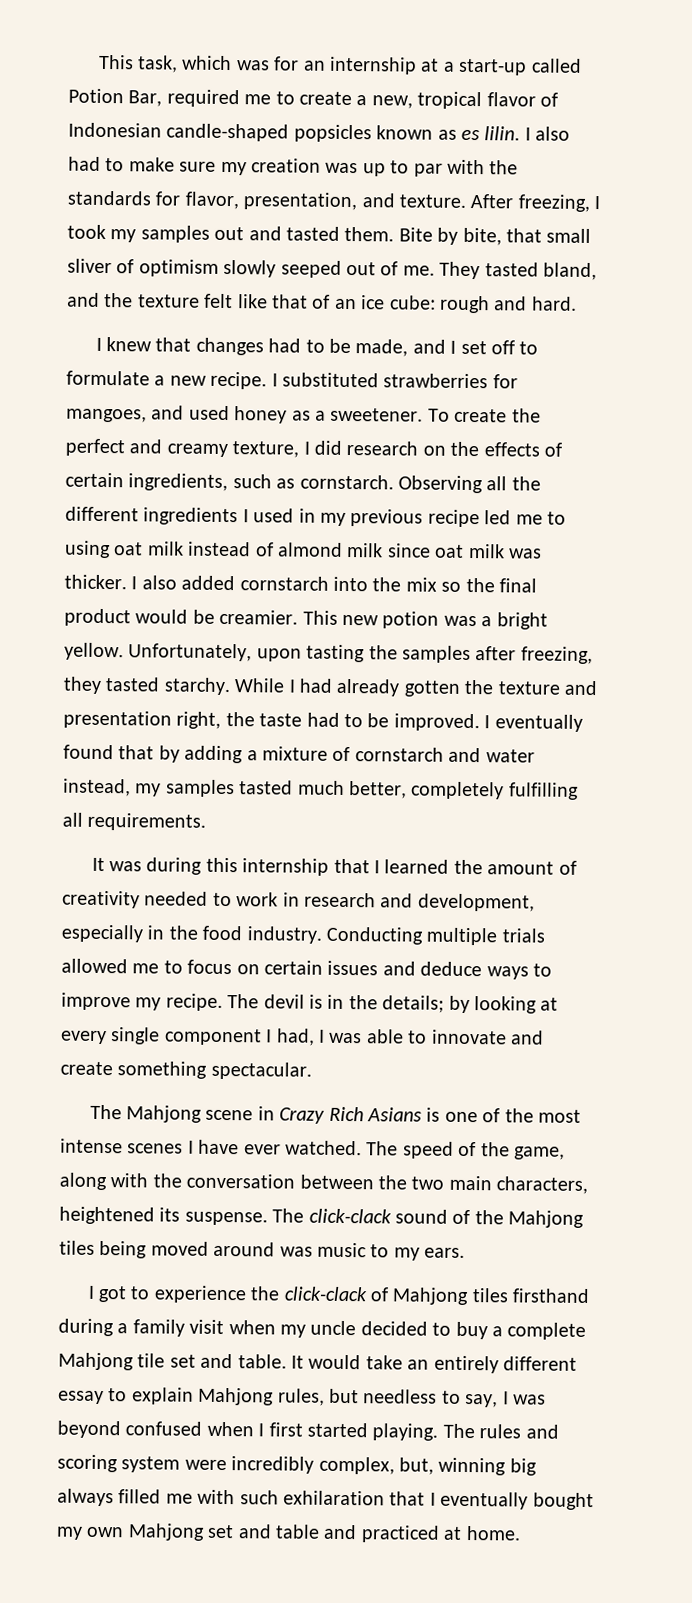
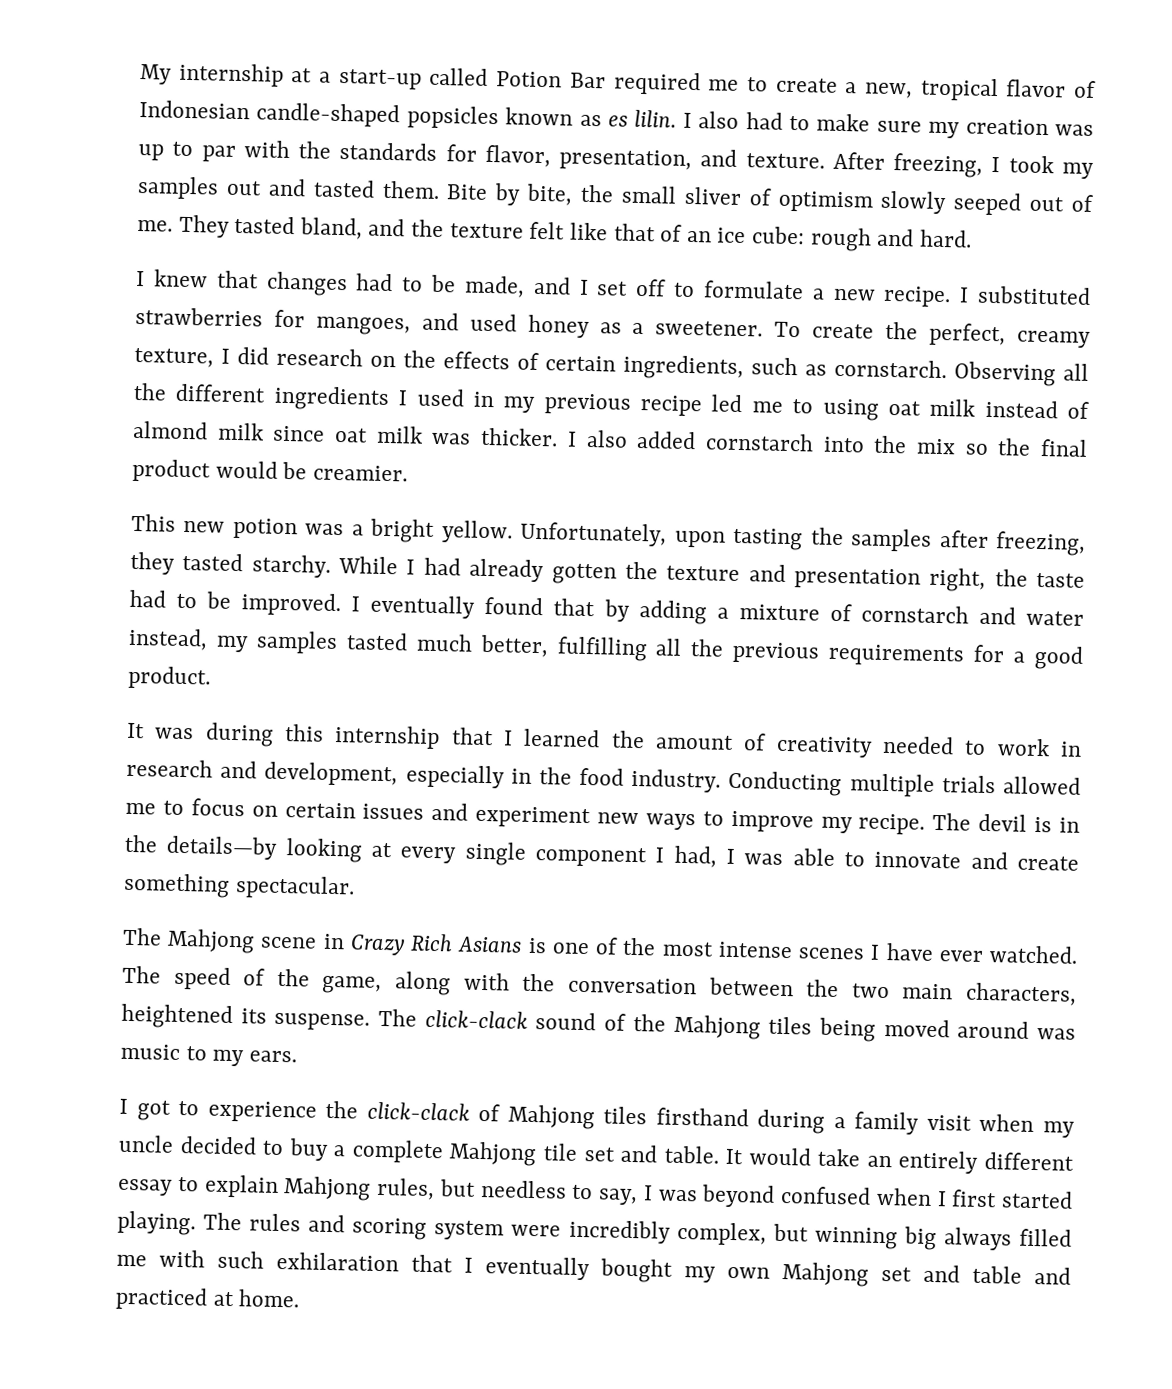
[98,54,326,73] This task, which was for an -> [140,64,172,85] My
[128,90,163,107] Bar, -> [569,72,606,89] Bar
[505,228,542,243] that -> [580,184,614,203] the
[65,438,163,457] perfect and -> [929,322,1007,347] perfect,
(299, 617) none -> (408, 473) //
[411,781,505,800] completely -> (549, 646) none
[87,812,207,831] requirements. -> [690,639,1084,670] [128,665,211,690] the previous requirements for a good product.
[420,961,483,977] deduce -> [475,805,640,829] experiment new
[382,995,470,1014] details; by -> [166,835,279,860] details—by
[399,1457,434,1475] but, -> [772,1223,809,1242] but

